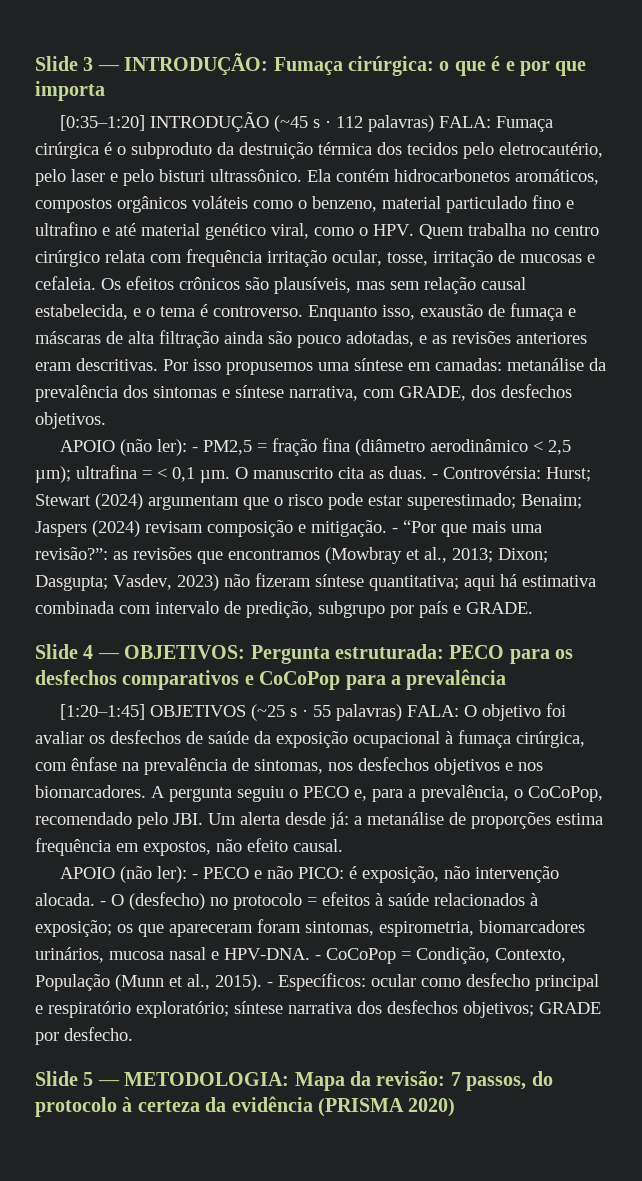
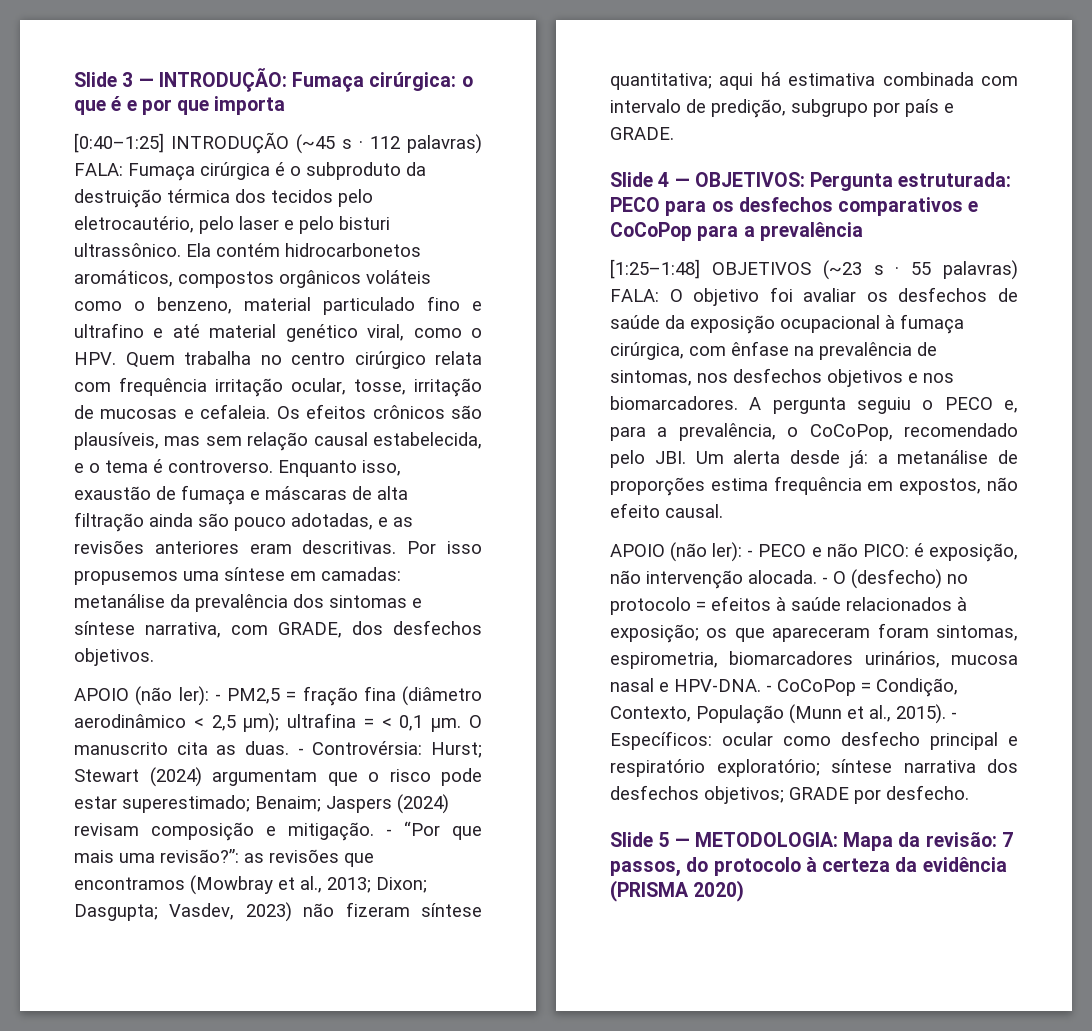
[59,115,145,131] [0:35–1:20] -> [74,133,164,153] [0:40–1:25]
[59,704,285,721] [1:20–1:45] OBJETIVOS (~25 -> [610,259,862,280] [1:25–1:48] OBJETIVOS (~23

